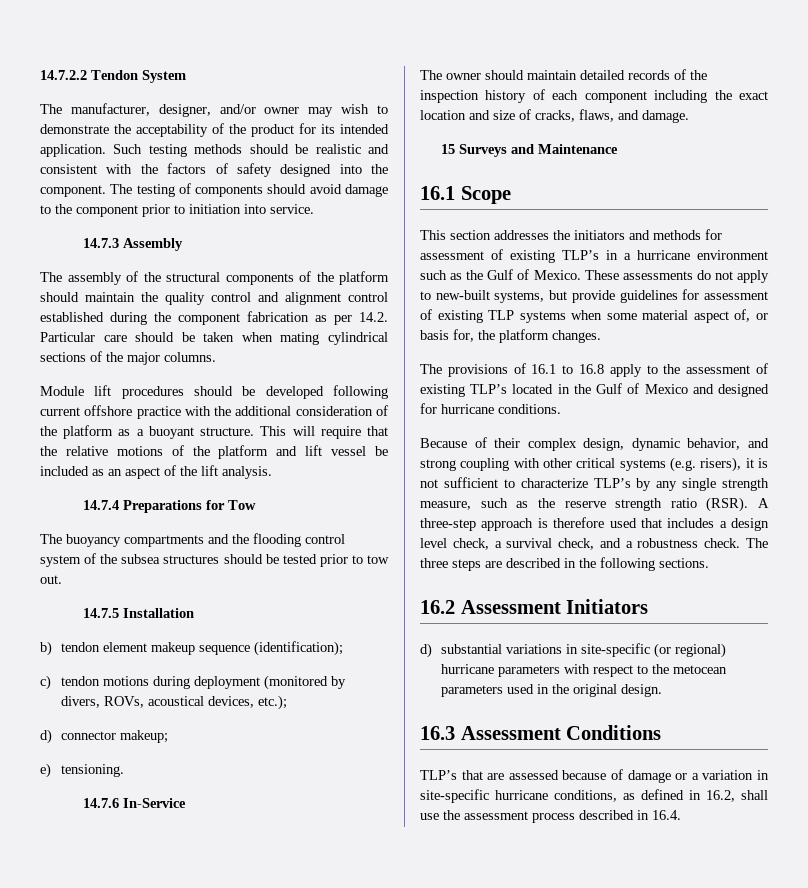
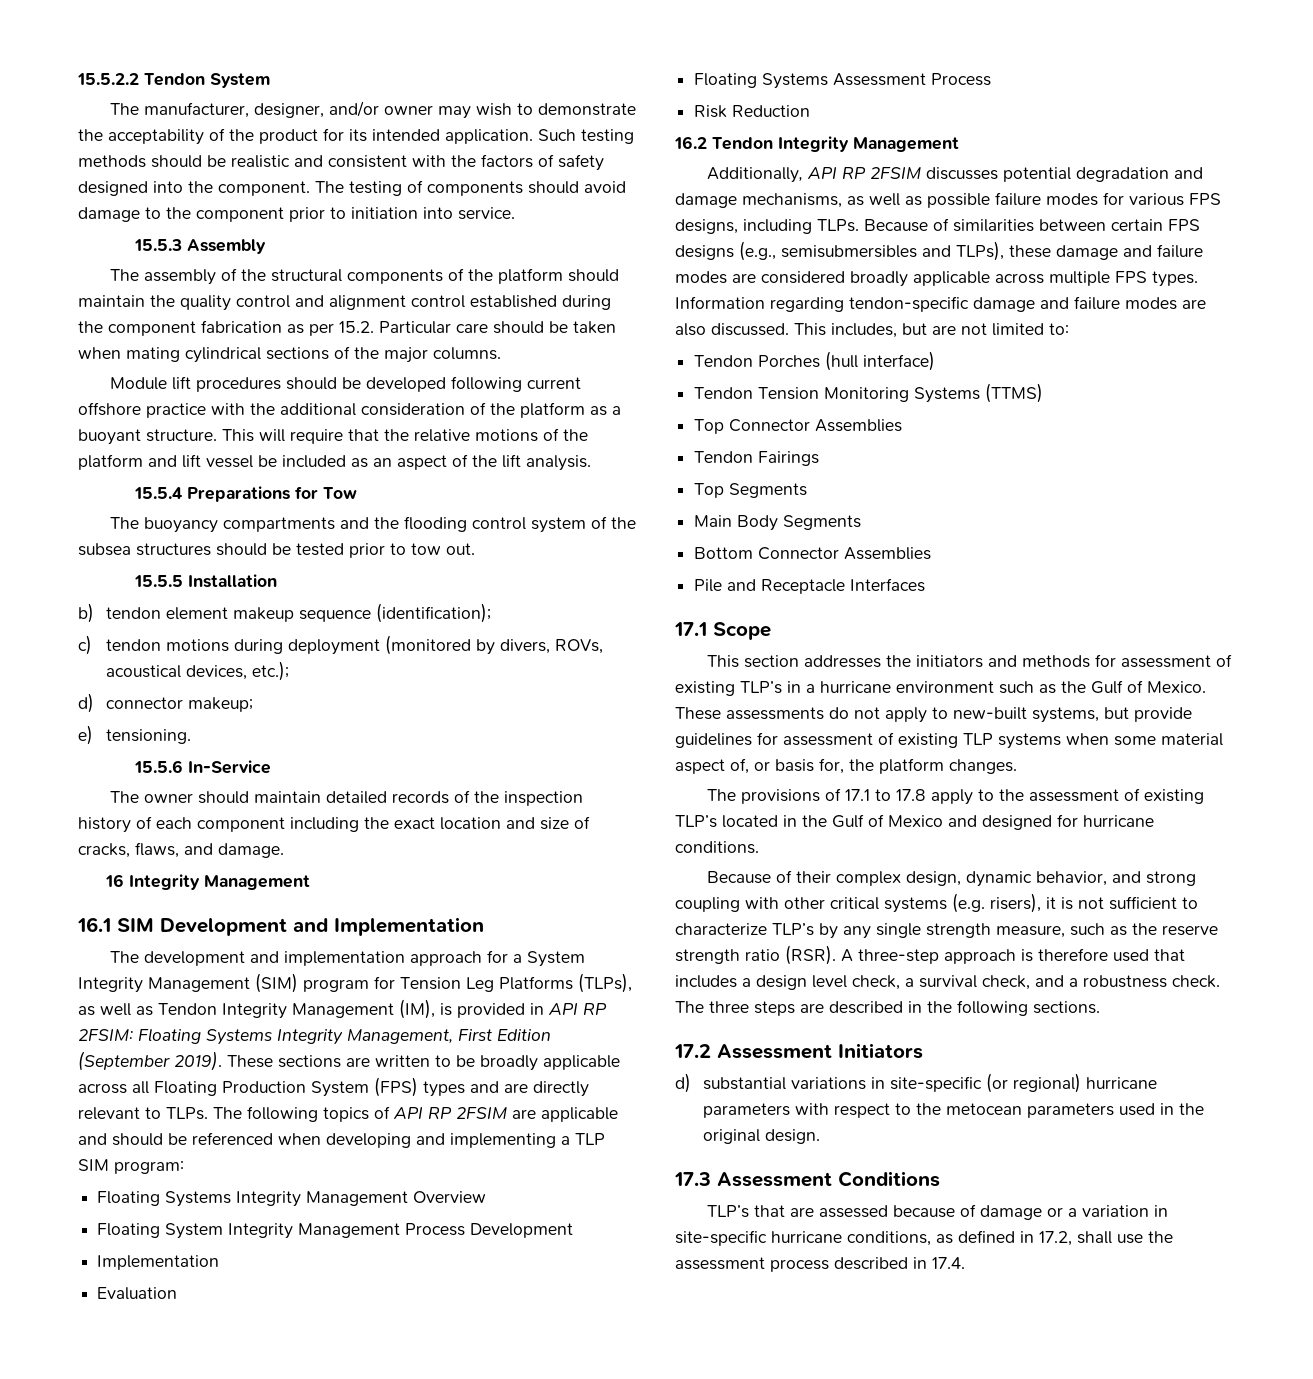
[40,70,87,80] 14.7.2.2 -> [77,73,139,85] 15.5.2.2
[82,238,119,248] 14.7.3 -> [133,239,182,251] 15.5.3
[359,312,388,322] 14.2. -> [339,321,374,333] 15.2.
[82,500,119,510] 14.7.4 -> [133,487,182,499] 15.5.4
[82,608,119,618] 14.7.5 -> [133,575,183,587] 15.5.5
[82,798,119,808] 14.7.6 -> [133,760,183,773] 15.5.6
[441,144,619,157] [420,186,455,200] 15 Surveys and Maintenance // 16.1 -> [105,874,311,890] [77,917,484,936] [109,950,585,967] [78,973,632,993] [78,999,607,1019] [78,1028,551,1045] [78,1051,620,1071] [78,1077,589,1097] [78,1106,618,1122] [78,1132,605,1148] [78,1159,184,1174] [97,1191,487,1207] [97,1223,574,1239] [97,1255,220,1270] [97,1287,178,1300] [694,73,992,89] [694,105,811,118] [674,136,959,152] [706,167,1203,183] [675,192,1221,208] [675,218,1200,234] [675,241,1203,261] [675,271,1198,287] [675,296,1206,312] [675,323,1069,338] [694,351,936,371] [694,383,1044,403] [694,419,903,434] [694,451,820,466] [694,483,808,498] [694,515,862,531] [694,547,932,560] [694,578,926,594] [674,622,707,636] 16 Integrity Management // 16.1 SIM Development and Implementation // The development and implementation approach for a System Integrity Management (SIM) program for Tension Leg Platforms (TLPs), as well as Tendon Integrity Management (IM), is provided in API RP 2FSIM: Floating Systems Integrity Management, First Edition (September 2019). These sections are written to be broadly applicable across all Floating Production System (FPS) types and are directly relevant to TLPs. The following topics of API RP 2FSIM are applicable and should be referenced when developing and implementing a TLP SIM program: // Floating Systems Integrity Management Overview // Floating System Integrity Management Process Development // Implementation // Evaluation // Floating Systems Assessment Process // Risk Reduction // 16.2 Tendon Integrity Management // Additionally, API RP 2FSIM discusses potential degradation and damage mechanisms, as well as possible failure modes for various FPS designs, including TLPs. Because of similarities between certain FPS designs (e.g., semisubmersibles and TLPs), these damage and failure modes are considered broadly applicable across multiple FPS types. Information regarding tendon-specific damage and failure modes are also discussed. This includes, but are not limited to: // Tendon Porches (hull interface) // Tendon Tension Monitoring Systems (TTMS) // Top Connector Assemblies // Tendon Fairings // Top Segments // Main Body Segments // Bottom Connector Assemblies // Pile and Receptacle Interfaces // 17.1
[531,364,604,374] 16.1 to 16.8 -> [844,789,926,801] 17.1 to 17.8
[420,600,455,614] 16.2 -> [674,1044,711,1058] 17.2
[420,726,455,740] 16.3 -> [674,1172,711,1186] 17.3
[706,790,735,802] 16.2, -> [1039,1231,1072,1246] 17.2,
[652,810,681,820] 16.4. -> [932,1257,965,1269] 17.4.

